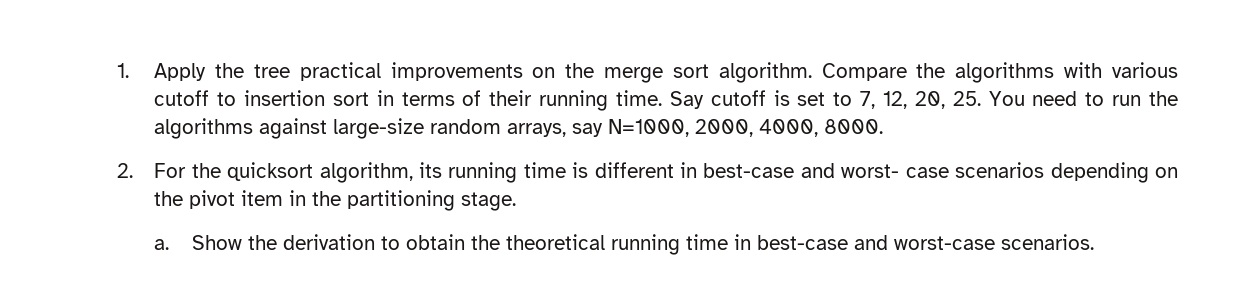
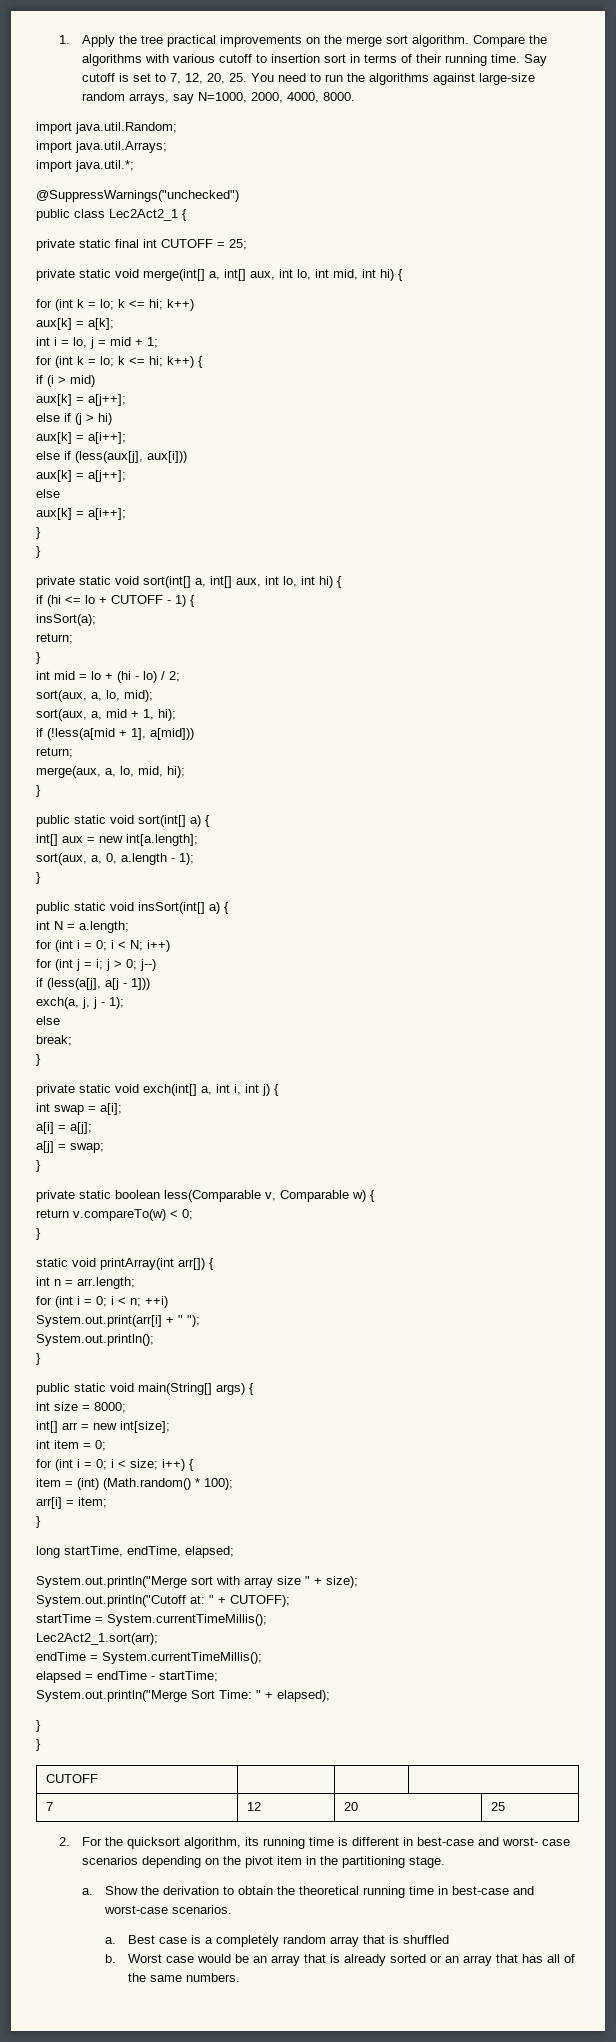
(884, 126) none -> [36,122,177,134] [36,141,167,153] [36,160,134,172] [36,190,239,202] [36,209,187,221] [36,239,247,251] [36,269,403,281] [36,299,194,311] [36,318,114,330] [36,337,158,349] [36,356,203,368] [36,375,95,387] [36,394,126,406] [36,413,112,425] [36,432,126,444] [36,451,187,463] [36,470,126,482] [36,489,60,498] [36,508,126,520] [36,527,41,539] [36,546,41,558] [36,576,342,588] [36,595,195,607] [36,614,96,626] [36,633,73,644] [36,652,41,664] [36,671,180,683] [36,690,153,702] [36,709,176,721] [36,728,194,740] [36,747,73,758] [36,766,185,778] [36,785,41,797] [36,815,210,827] [36,834,198,846] [36,853,194,865] [36,872,41,884] [36,902,229,914] [36,921,129,933] [36,940,170,952] [36,959,156,971] [36,978,150,990] [36,997,124,1009] [36,1016,60,1025] [36,1035,72,1046] [36,1054,41,1066] [36,1084,279,1096] [36,1103,122,1115] [36,1122,92,1134] [36,1141,104,1153] [36,1160,41,1172] [36,1190,375,1202] [36,1209,193,1221] [36,1228,41,1240] [36,1258,214,1270] [36,1277,135,1289] [36,1296,168,1308] [36,1315,200,1327] [36,1334,154,1346] [36,1353,41,1365] [36,1383,254,1395] [36,1402,126,1413] [36,1421,170,1433] [36,1440,106,1451] [36,1459,194,1471] [36,1478,233,1490] [36,1497,107,1509] [36,1516,41,1528] [36,1546,234,1558] [36,1576,358,1588] [36,1595,290,1607] [36,1614,267,1626] [36,1633,158,1645] [36,1652,262,1664] [36,1671,218,1683] [36,1690,330,1702] [36,1720,41,1732] [36,1739,41,1751] [46,1774,99,1783] [46,1802,54,1811] [247,1802,262,1811] [344,1802,359,1811] [491,1802,506,1811] // import java.util.Random; // import java.util.Arrays; // import java.util.*; // @SuppressWarnings("unchecked") // public class Lec2Act2_1 { // private static final int CUTOFF = 25; // private static void merge(int[] a, int[] aux, int lo, int mid, int hi) { // for (int k = lo; k <= hi; k++) // aux[k] = a[k]; // int i = lo, j = mid + 1; // for (int k = lo; k <= hi; k++) { // if (i > mid) // aux[k] = a[j++]; // else if (j > hi) // aux[k] = a[i++]; // else if (less(aux[j], aux[i])) // aux[k] = a[j++]; // else // aux[k] = a[i++]; // } // } // private static void sort(int[] a, int[] aux, int lo, int hi) { // if (hi <= lo + CUTOFF - 1) { // insSort(a); // return; // } // int mid = lo + (hi - lo) / 2; // sort(aux, a, lo, mid); // sort(aux, a, mid + 1, hi); // if (!less(a[mid + 1], a[mid])) // return; // merge(aux, a, lo, mid, hi); // } // public static void sort(int[] a) { // int[] aux = new int[a.length]; // sort(aux, a, 0, a.length - 1); // } // public static void insSort(int[] a) { // int N = a.length; // for (int i = 0; i < N; i++) // for (int j = i; j > 0; j--) // if (less(a[j], a[j - 1])) // exch(a, j, j - 1); // else // break; // } // private static void exch(int[] a, int i, int j) { // int swap = a[i]; // a[i] = a[j]; // a[j] = swap; // } // private static boolean less(Comparable v, Comparable w) { // return v.compareTo(w) < 0; // } // static void printArray(int arr[]) { // int n = arr.length; // for (int i = 0; i < n; ++i) // System.out.print(arr[i] + " "); // System.out.println(); // } // public static void main(String[] args) { // int size = 8000; // int[] arr = new int[size]; // int item = 0; // for (int i = 0; i < size; i++) { // item = (int) (Math.random() * 100); // arr[i] = item; // } // long startTime, endTime, elapsed; // System.out.println("Merge sort with array size " + size); // System.out.println("Cutoff at: " + CUTOFF); // startTime = System.currentTimeMillis(); // Lec2Act2_1.sort(arr); // endTime = System.currentTimeMillis(); // elapsed = endTime - startTime; // System.out.println("Merge Sort Time: " + elapsed); // } // } // CUTOFF | | | // 7 | 12 | 20 | 25
(1094, 242) none -> [104,1935,449,1947] [104,1954,575,1966] [127,1973,240,1982] // a. Best case is a completely random array that is shuffled // b. Worst case would be an array that is already sorted or an array that has all of the same numbers.

